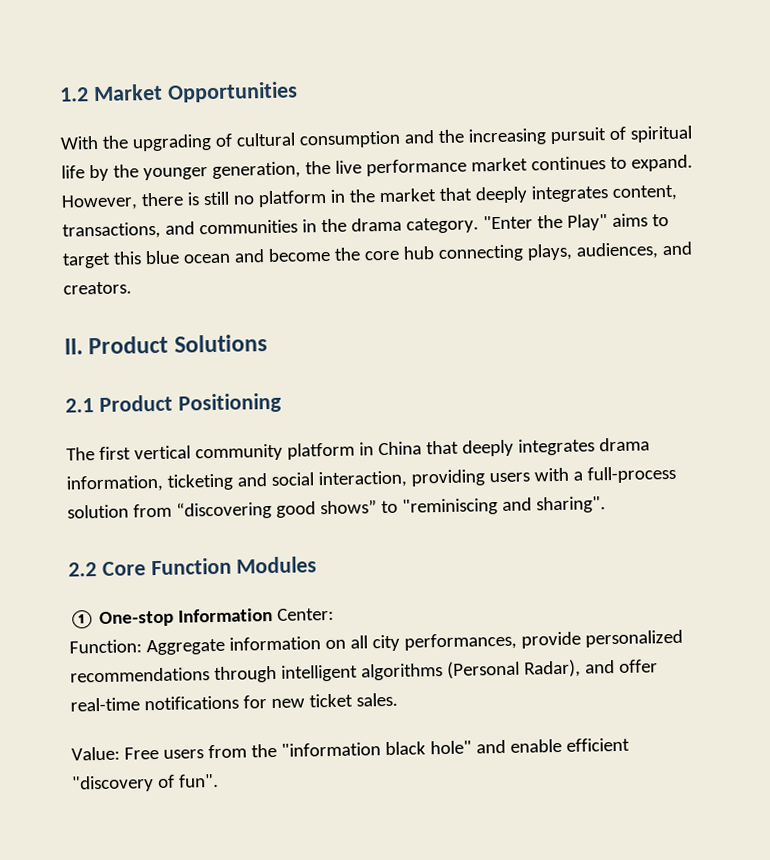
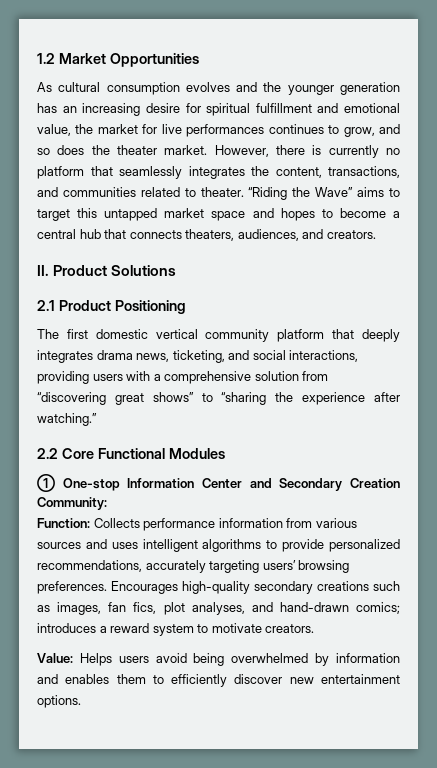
[60,133,233,152] With the upgrading of -> [37,82,52,92] As
(401, 139) none -> [185,82,230,92] evolves
[467,125,693,146] [61,154,693,182] increasing pursuit of spiritual life by the younger generation, the live performance market continues to expand. -> [287,82,400,95] [37,103,400,116] [37,124,400,137] [37,145,208,155] younger generation has an increasing desire for spiritual fulfillment and emotional value, the market for live performances continues to grow, and so does the theater market.
[202,191,230,206] still -> [328,145,379,158] currently
[329,184,678,204] [62,213,669,240] [62,243,573,269] in the market that deeply integrates content, transactions, and communities in the drama category. "Enter the Play" aims to target this blue ocean and become the core hub connecting plays, -> [90,166,400,179] [37,187,401,200] [37,208,400,221] [37,229,235,241] that seamlessly integrates the content, transactions, and communities related to theater. “Riding the Wave” aims to target this untapped market space and hopes to become a central hub that connects theaters,
(131, 453) none -> [95,329,148,339] domestic
[358,441,422,456] in China -> (325, 335) none
[66,473,234,493] information, ticketing -> [136,350,225,363] news, ticketing,
[317,470,407,489] interaction, -> [289,350,359,362] interactions,
[586,465,676,484] full-process -> [164,371,252,384] comprehensive
[275,501,316,518] good -> [114,393,144,405] great
[401,496,606,516] "reminiscing and sharing". -> [221,392,400,405] [37,413,97,426] “sharing the experience after watching.”
[150,557,232,576] Function -> [97,448,165,459] Functional
[276,607,334,621] [69,629,683,656] [70,659,658,684] [70,692,398,712] [71,737,630,761] [71,773,219,793] Center: // Function: Aggregate information on all city performances, provide personalized recommendations through intelligent algorithms (Personal Radar), and offer real-time notifications for new ticket sales. // Value: Free users from the "information black hole" and enable efficient "discovery of fun". -> [201,478,400,491] [37,497,107,510] [37,518,357,531] [37,539,400,552] [37,560,350,573] [37,581,400,594] [37,602,400,615] [37,623,315,636] [37,653,400,666] [37,674,400,687] [37,695,81,708] Center and Secondary Creation Community: // Function: Collects performance information from various sources and uses intelligent algorithms to provide personalized recommendations, accurately targeting users’ browsing preferences. Encourages high-quality secondary creations such as images, fan fics, plot analyses, and hand-drawn comics; introduces a reward system to motivate creators. // Value: Helps users avoid being overwhelmed by information and enables them to efficiently discover new entertainment options.

